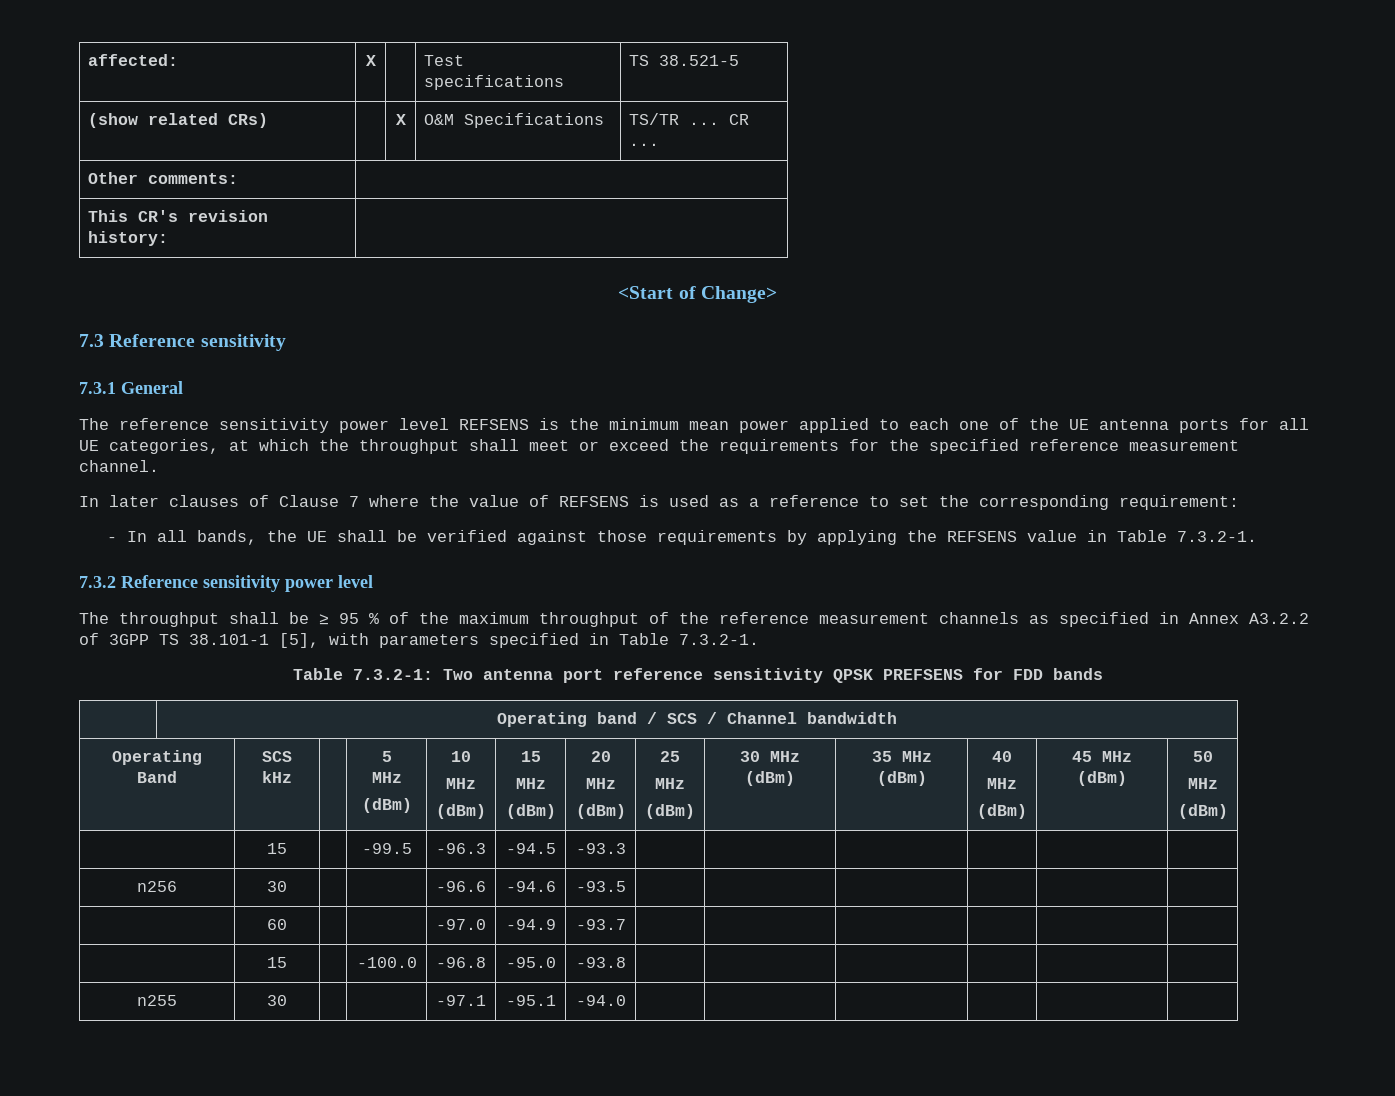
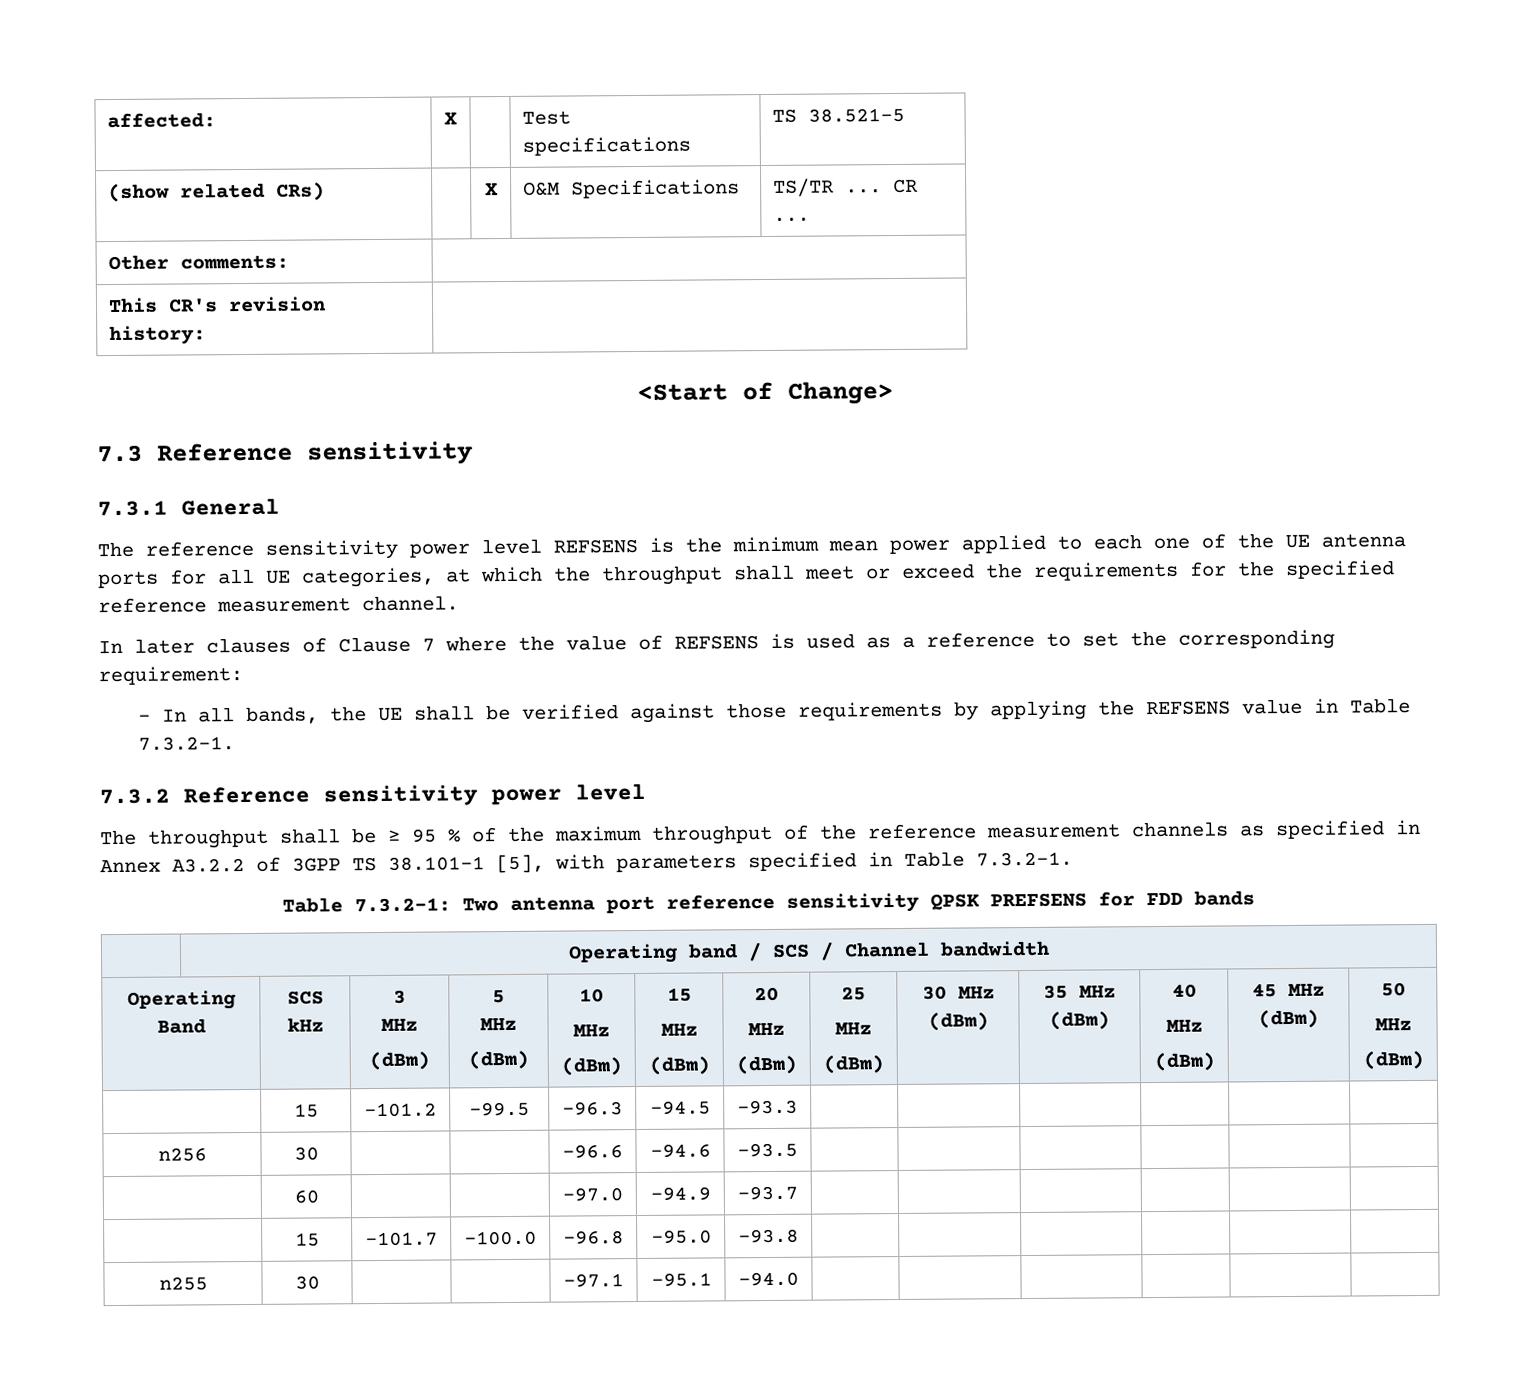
(292, 777) none -> [393,989,406,1004] [381,1018,418,1031] [369,1051,430,1071] 3 // MHz // (dBm)
(287, 848) none -> [364,1102,437,1118] -101.2
(287, 962) none -> [365,1231,438,1247] -101.7

